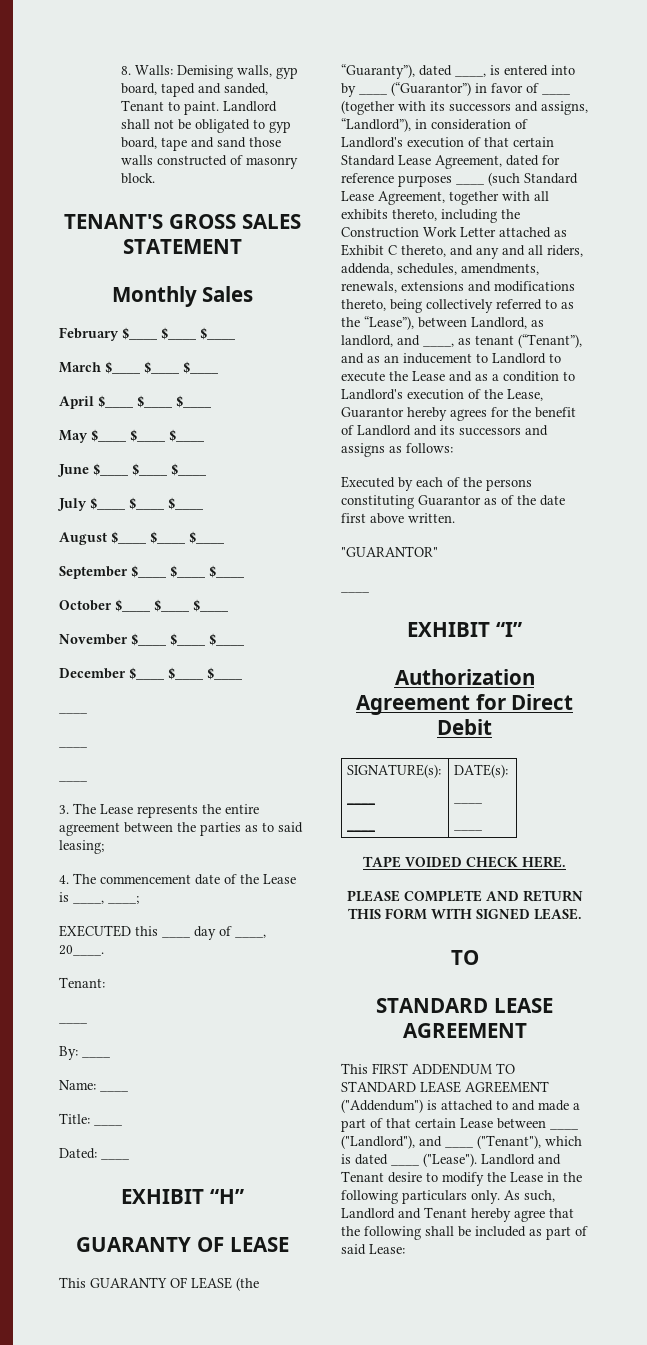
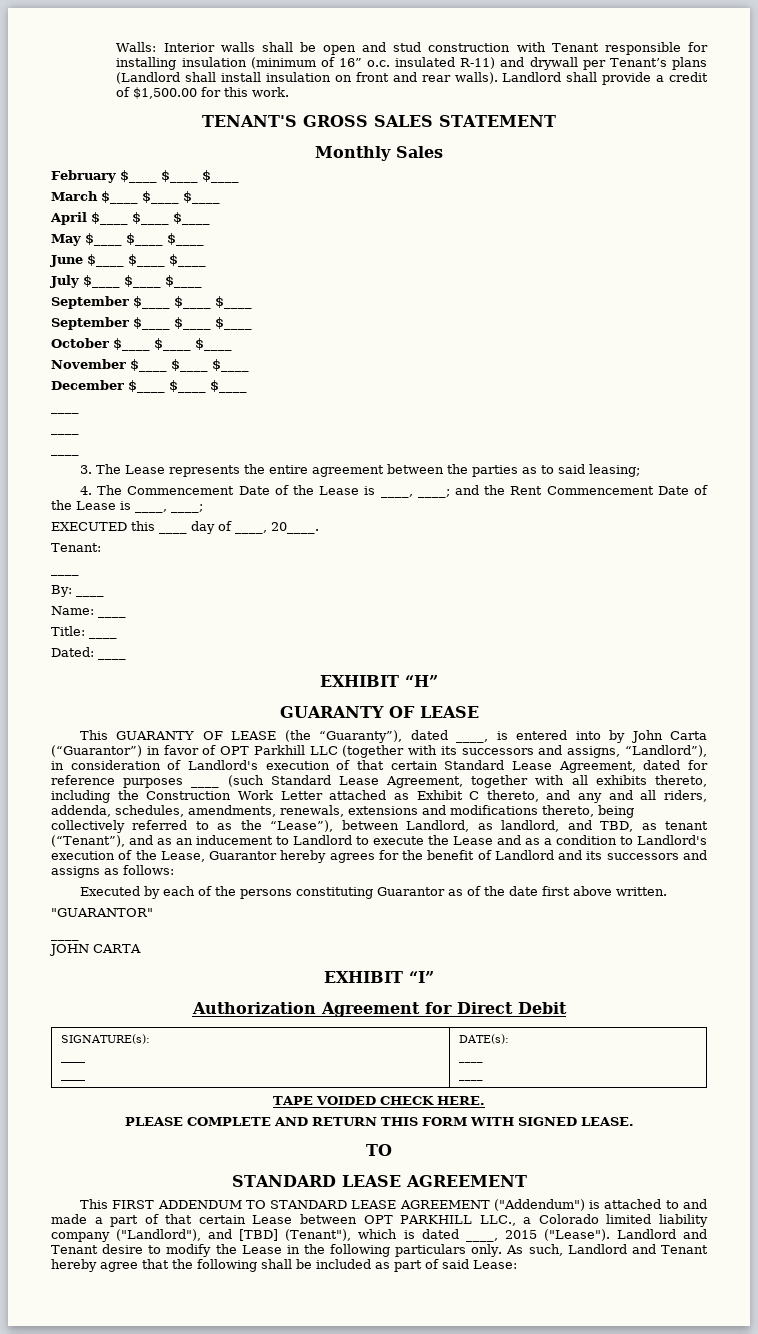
[121,65,299,79] [121,83,269,97] [121,100,278,115] [121,119,292,133] [121,137,282,151] [121,155,299,169] [121,173,156,184] 8. Walls: Demising walls, gyp board, taped and sanded, Tenant to paint. Landlord shall not be obligated to gyp board, tape and sand those walls constructed of masonry block. -> [116,42,708,55] [116,57,707,70] [116,72,708,85] [116,87,290,99] Walls: Interior walls shall be open and stud construction with Tenant responsible for installing insulation (minimum of 16” o.c. insulated R-11) and drywall per Tenant’s plans (Landlord shall install insulation on front and rear walls). Landlord shall provide a credit of $1,500.00 for this work.
[59,532,107,545] August -> [51,296,129,309] September
[100,874,220,885] commencement date -> [127,485,689,498] Commencement Date of the Lease is ____, ____; and the Rent Commencement Date
[359,93,388,95] ____ -> [630,730,707,743] John Carta
[542,93,571,95] ____ -> [220,745,338,755] OPT Parkhill LLC
[423,343,454,347] ____, -> [600,821,634,832] TBD,
(370, 592) none -> [49,944,141,956] // JOHN CARTA
[550,1128,579,1130] [341,1135,541,1149] ____ ("Landlord"), and ____ ("Tenant"), -> [363,1214,708,1227] [51,1229,352,1242] OPT PARKHILL LLC., a Colorado limited liability company ("Landlord"), and [TBD] (Tenant"),
[391,1164,420,1166] ____ -> [465,1230,537,1242] ____, 2015

